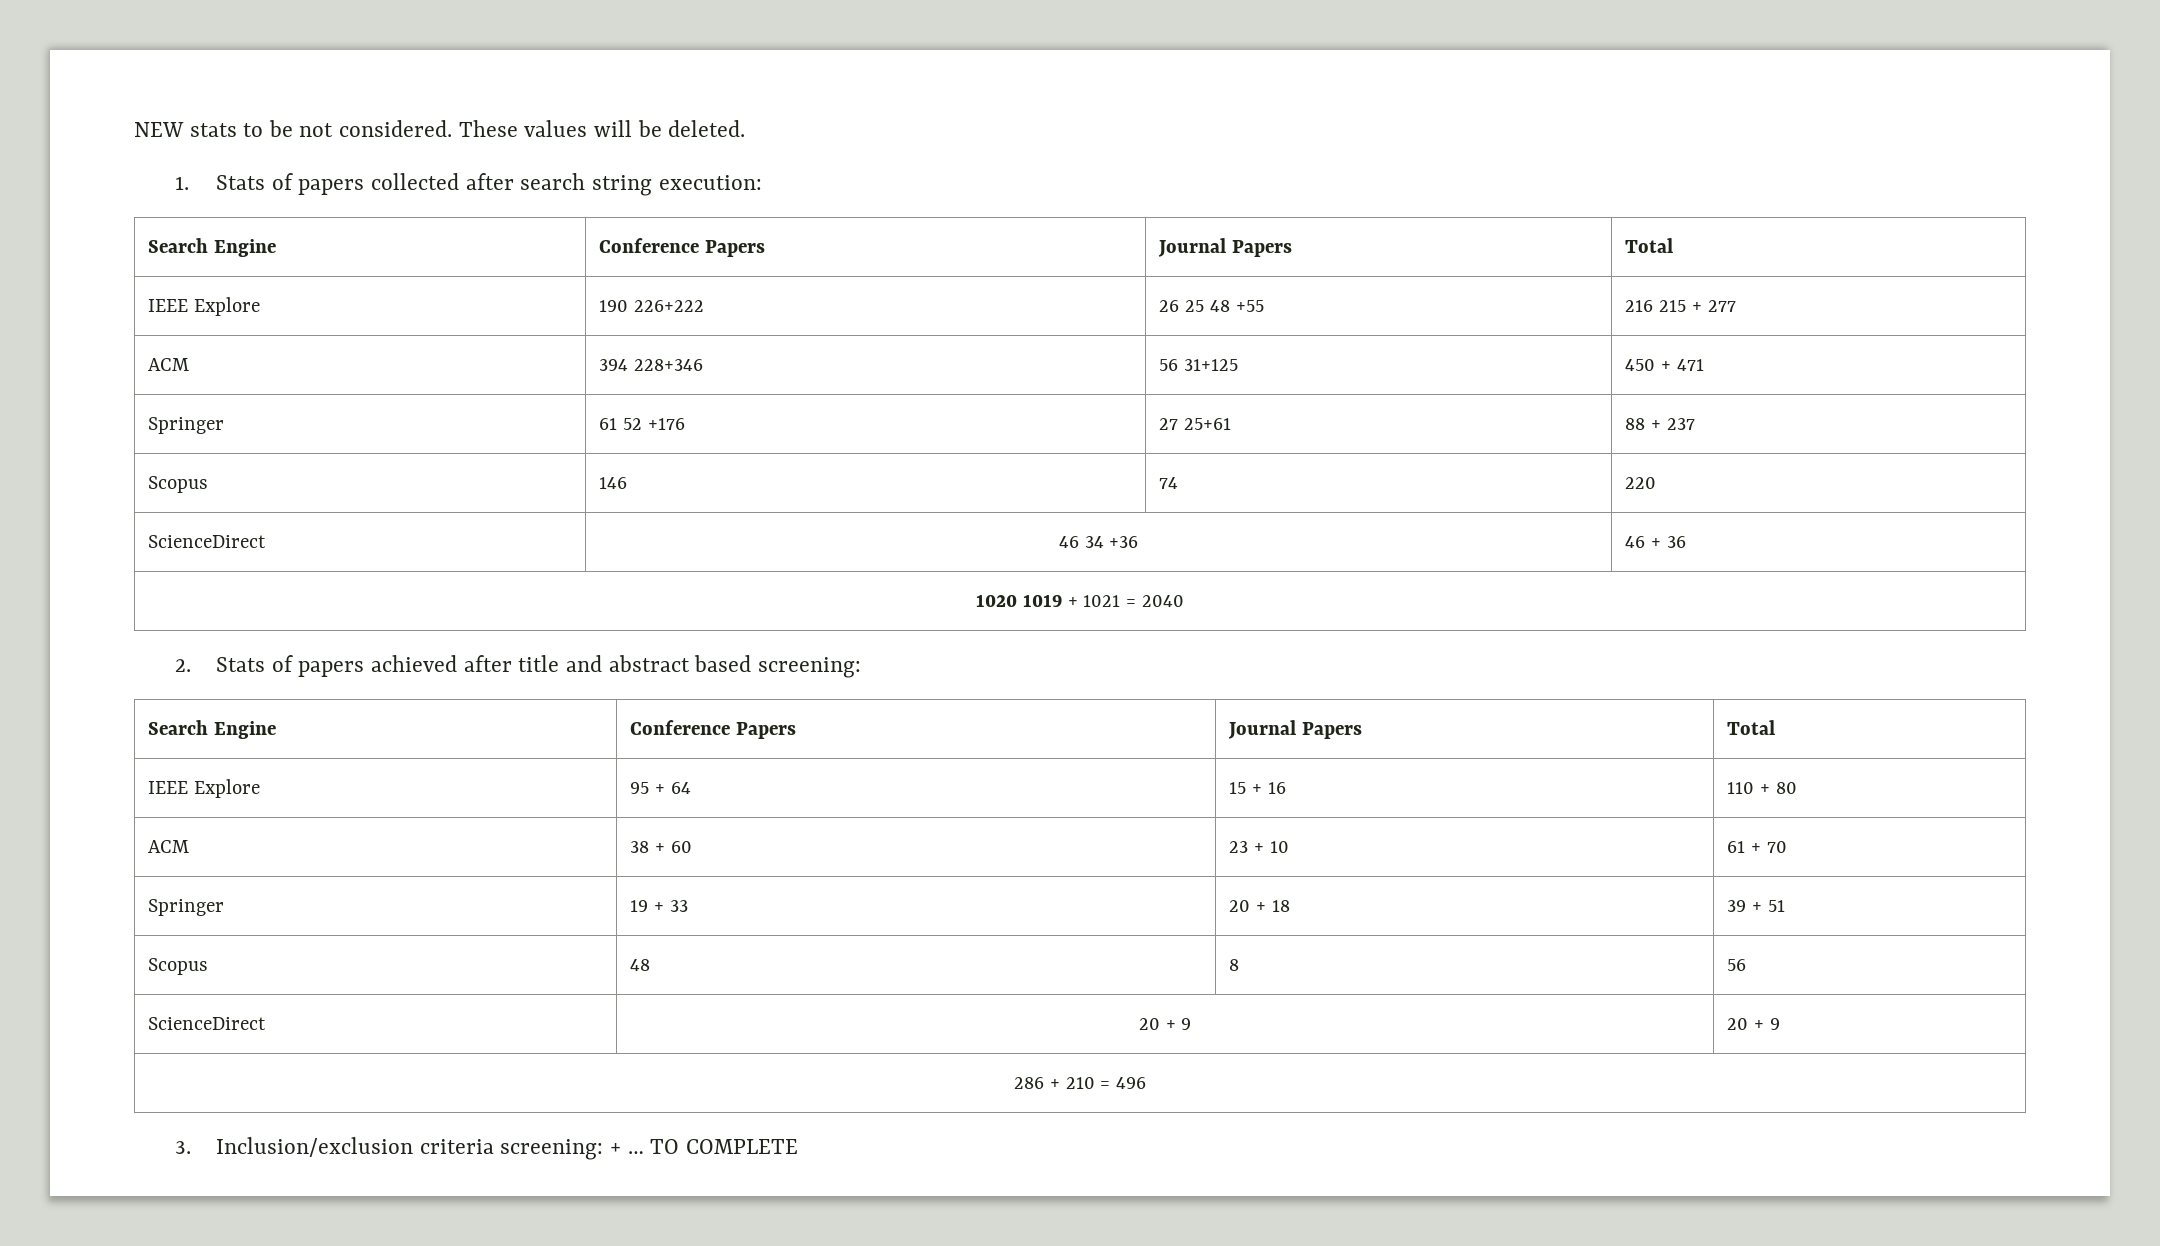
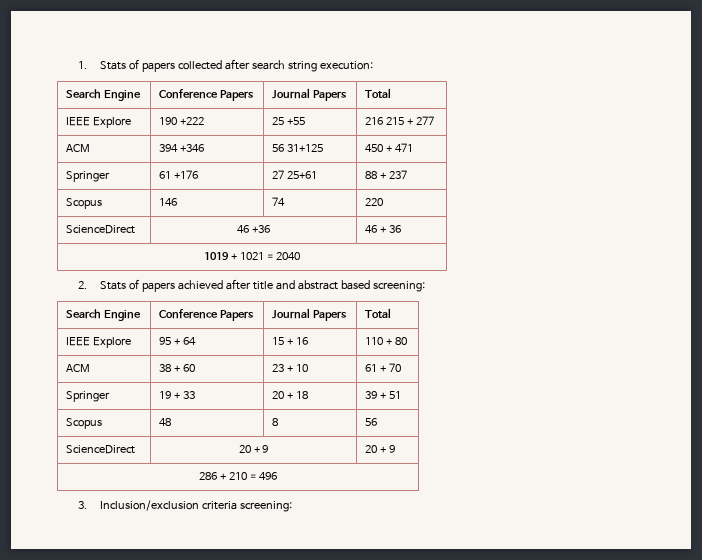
[134,120,746,137] NEW stats to be not considered. These values will be deleted. // -> (78, 65) none
[633,300,704,312] [1159,300,1230,312] 226+222 | 26 25 48 -> [179,117,204,125] [271,117,284,125] +222 | 25
[633,359,703,371] 228+346 -> [179,144,204,152] +346
[622,418,642,430] 52 -> (171, 175) none
[1084,536,1104,548] 34 -> (250, 229) none
[975,594,1017,607] 1020 -> (401, 229) none
[610,1139,798,1154] + … TO COMPLETE -> (292, 506) none

